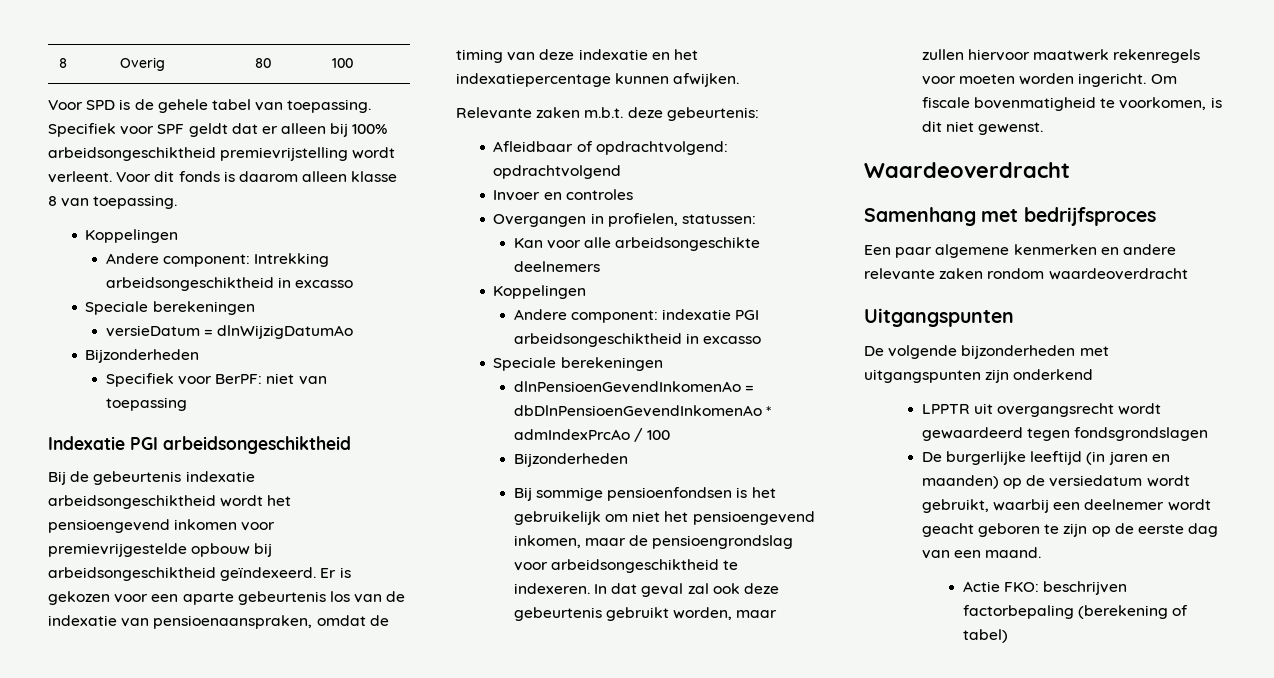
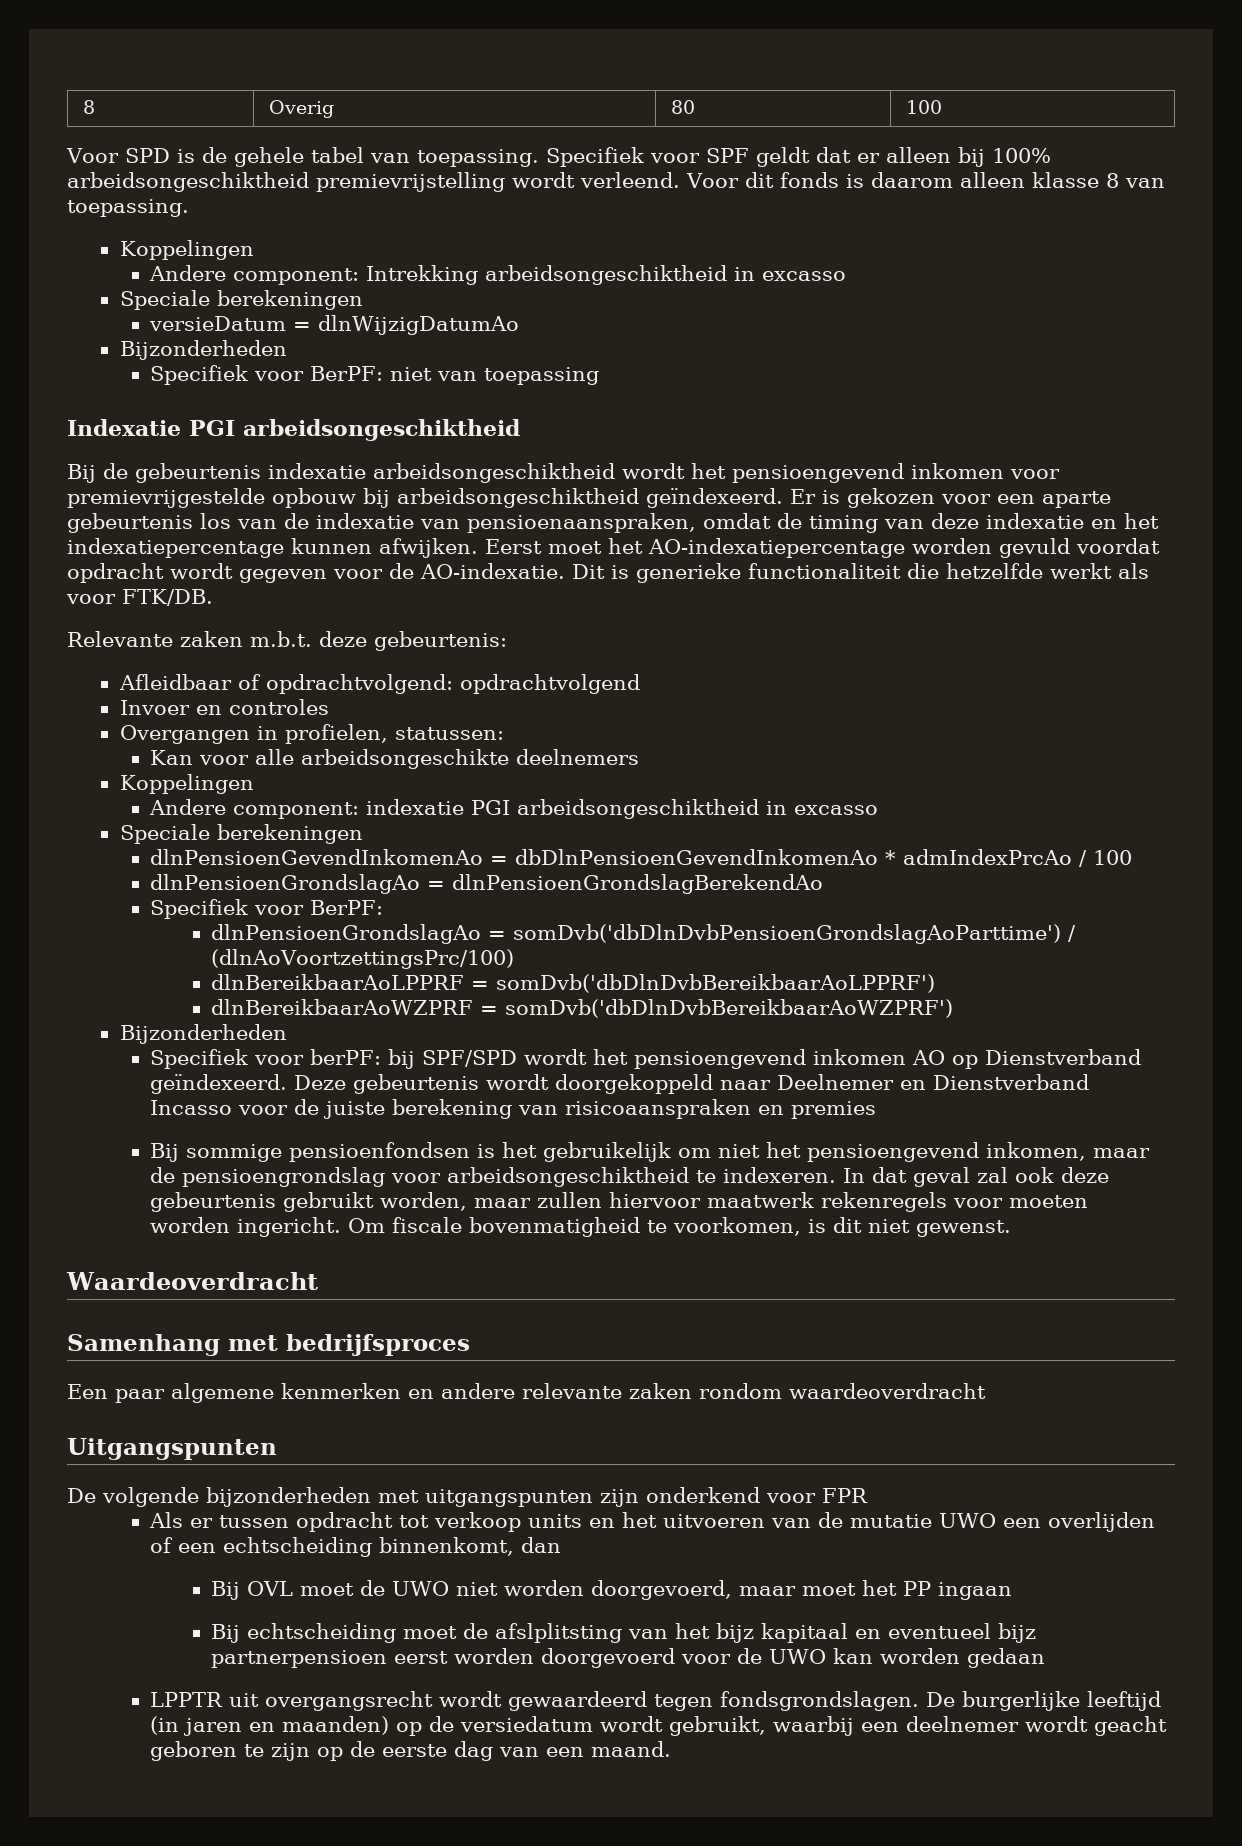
[48,171,112,183] verleent. -> [580,172,680,188] verleend.
(740, 80) none -> [485,538,1161,558] [67,563,1150,583] [66,589,213,606] Eerst moet het AO-indexatiepercentage worden gevuld voordat opdracht wordt gegeven voor de AO-indexatie. Dit is generieke functionaliteit die hetzelfde werkt als voor FTK/DB.
[513,453,628,467] Bijzonderheden -> [150,874,824,894] [150,899,384,919] [211,924,1077,944] [211,949,515,969] [211,974,936,993] [211,999,954,1018] [119,1024,287,1044] [150,1049,1142,1069] [150,1074,1090,1094] [150,1099,877,1119] dlnPensioenGrondslagAo = dlnPensioenGrondslagBerekendAo // Specifiek voor BerPF: // dlnPensioenGrondslagAo = somDvb('dbDlnDvbPensioenGrondslagAoParttime') / (dlnAoVoortzettingsPrc/100) // dlnBereikbaarAoLPPRF = somDvb('dbDlnDvbBereikbaarAoLPPRF') // dlnBereikbaarAoWZPRF = somDvb('dbDlnDvbBereikbaarAoWZPRF') // Bijzonderheden // Specifiek voor berPF: bij SPF/SPD wordt het pensioengevend inkomen AO op Dienstverband geïndexeerd. Deze gebeurtenis wordt doorgekoppeld naar Deelnemer en Dienstverband Incasso voor de juiste berekening van risicoaanspraken en premies
(1094, 374) none -> [766,1488,868,1503] [149,1512,1156,1532] [150,1537,562,1557] [211,1580,1013,1600] [211,1623,1037,1643] [211,1648,1046,1668] voor FPR // Als er tussen opdracht tot verkoop units en het uitvoeren van de mutatie UWO een overlijden of een echtscheiding binnenkomt, dan // Bij OVL moet de UWO niet worden doorgevoerd, maar moet het PP ingaan // Bij echtscheiding moet de afslplitsting van het bijz kapitaal en eventueel bijz partnerpensioen eerst worden doorgevoerd voor de UWO kan worden gedaan
[1074,427,1209,441] fondsgrondslagen // -> [720,1691,920,1711] fondsgrondslagen.
[962,581,1128,595] [962,605,1189,619] [962,629,1008,643] // Actie FKO: beschrijven factorbepaling (berekening of tabel) -> (672, 1749) none

